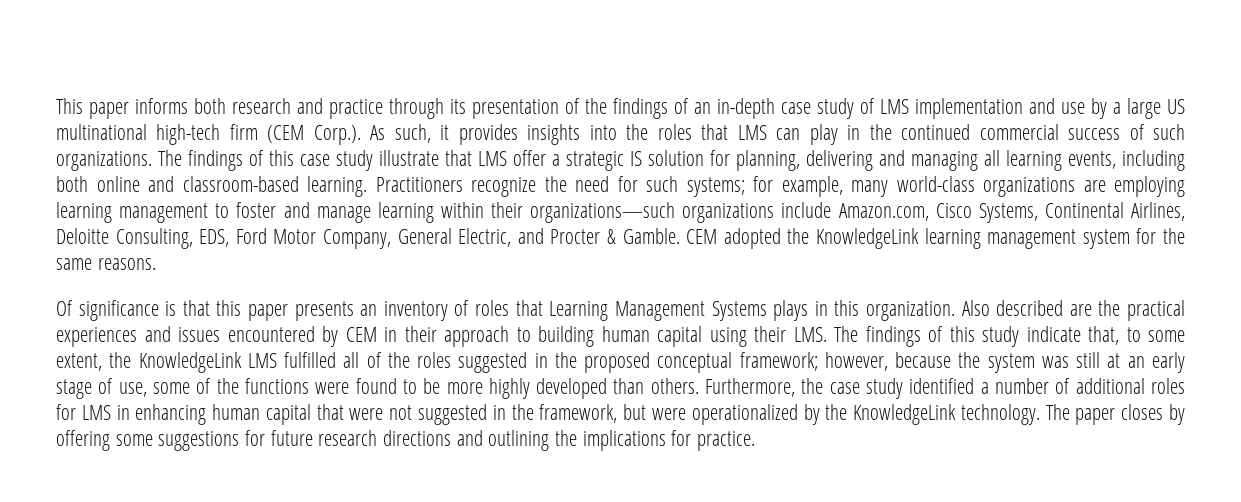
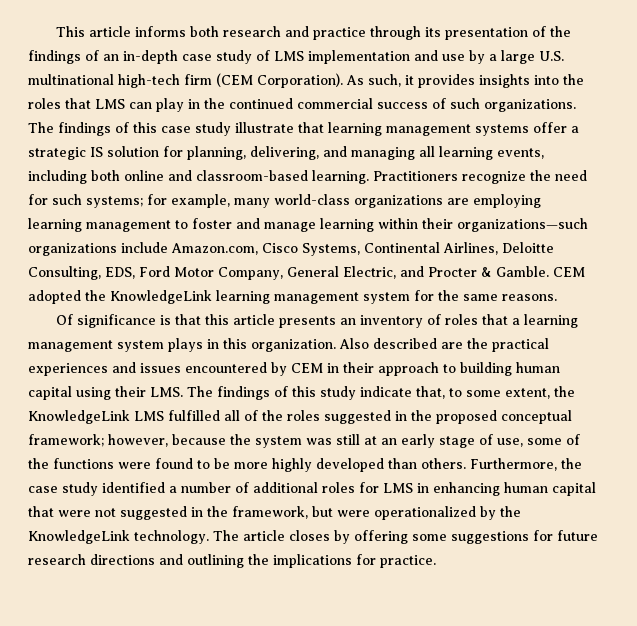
[89,102,129,119] paper -> [89,26,132,37] article
[1167,99,1185,114] US -> [539,51,564,61] U.S.
[313,125,361,145] Corp.). -> [257,73,343,88] Corporation).
[478,151,507,166] LMS -> [328,122,529,136] learning management systems
[806,150,873,171] delivering -> [250,146,319,160] delivering,
[248,304,289,321] paper -> [233,314,276,325] article
[549,301,767,321] Learning Management Systems -> [512,314,579,328] [28,340,164,352] a learning management system
[1075,408,1116,425] paper -> [243,530,285,541] article

